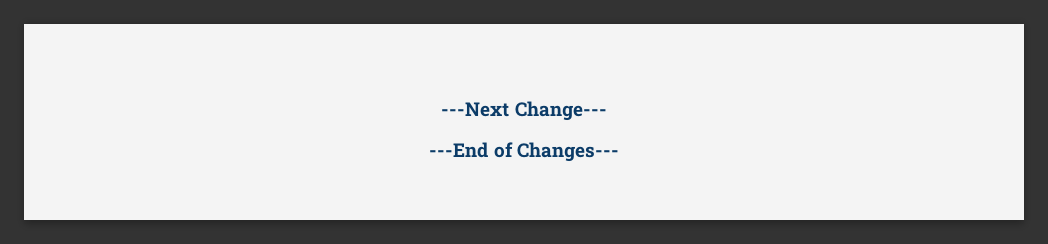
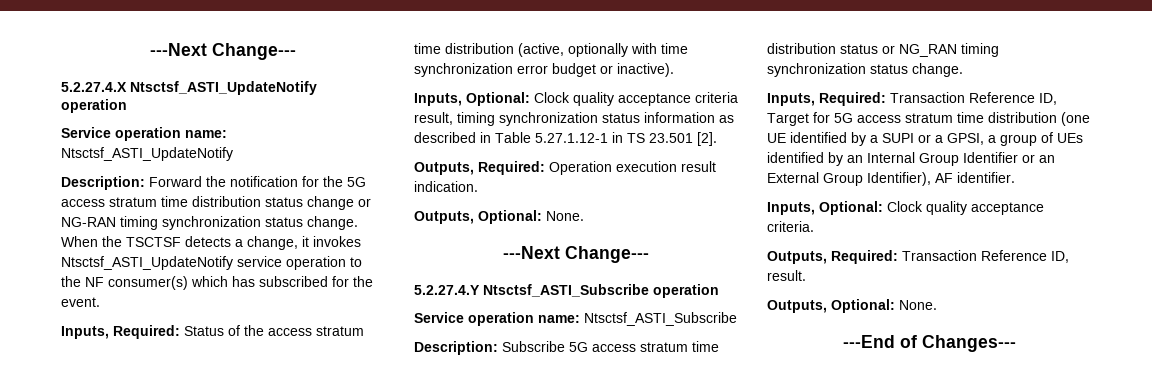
[441,101,607,121] ---Next Change--- -> [150,43,296,60] [61,81,317,95] [61,99,127,113] [61,127,227,141] [61,147,233,161] [61,176,366,190] [61,196,371,210] [61,216,358,230] [61,236,361,250] [61,256,362,270] [61,276,373,290] [61,297,100,307] [61,325,364,339] [414,43,688,57] [414,63,674,77] [414,92,738,106] [414,112,734,126] [414,132,717,146] [414,161,716,175] [414,181,478,192] [414,210,584,224] [503,246,649,263] [414,284,719,298] [414,312,737,326] [414,341,719,355] [767,43,999,57] [767,63,963,77] [767,92,1057,106] [767,112,1090,126] [767,132,1083,146] [767,152,1055,166] [767,172,1015,186] [767,201,1044,215] [767,221,814,232] [767,250,1069,264] [767,270,806,281] [767,299,937,313] ---Next Change--- // 5.2.27.4.X Ntsctsf_ASTI_UpdateNotify operation // Service operation name: Ntsctsf_ASTI_UpdateNotify // Description: Forward the notification for the 5G access stratum time distribution status change or NG-RAN timing synchronization status change. When the TSCTSF detects a change, it invokes Ntsctsf_ASTI_UpdateNotify service operation to the NF consumer(s) which has subscribed for the event. // Inputs, Required: Status of the access stratum time distribution (active, optionally with time synchronization error budget or inactive). // Inputs, Optional: Clock quality acceptance criteria result, timing synchronization status information as described in Table 5.27.1.12-1 in TS 23.501 [2]. // Outputs, Required: Operation execution result indication. // Outputs, Optional: None. // ---Next Change--- // 5.2.27.4.Y Ntsctsf_ASTI_Subscribe operation // Service operation name: Ntsctsf_ASTI_Subscribe // Description: Subscribe 5G access stratum time distribution status or NG_RAN timing synchronization status change. // Inputs, Required: Transaction Reference ID, Target for 5G access stratum time distribution (one UE identified by a SUPI or a GPSI, a group of UEs identified by an Internal Group Identifier or an External Group Identifier), AF identifier. // Inputs, Optional: Clock quality acceptance criteria. // Outputs, Required: Transaction Reference ID, result. // Outputs, Optional: None.

